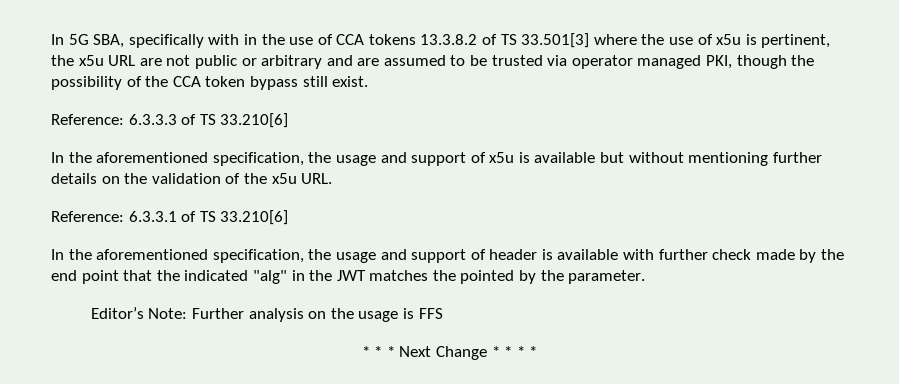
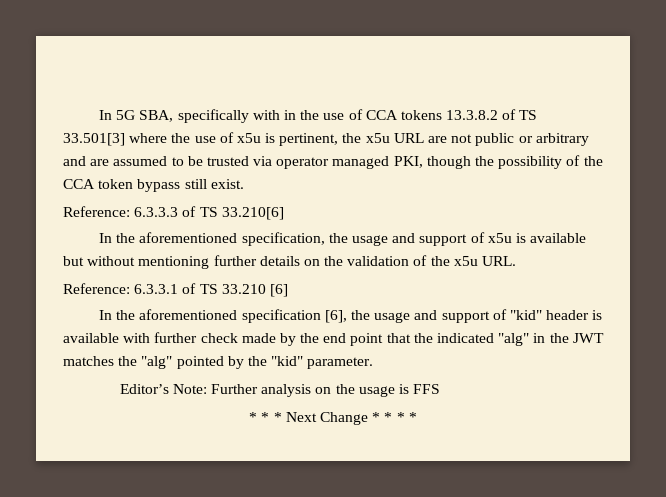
[220,210,289,225] [51,249,486,263] 33.210[6] // In the aforementioned specification, the usage and support of -> [221,284,288,297] [99,309,542,323] 33.210 [6] // In the aforementioned specification [6], the usage and support of "kid"
(456, 275) none -> [141,356,173,369] "alg"
(564, 275) none -> [271,356,304,366] "kid"

